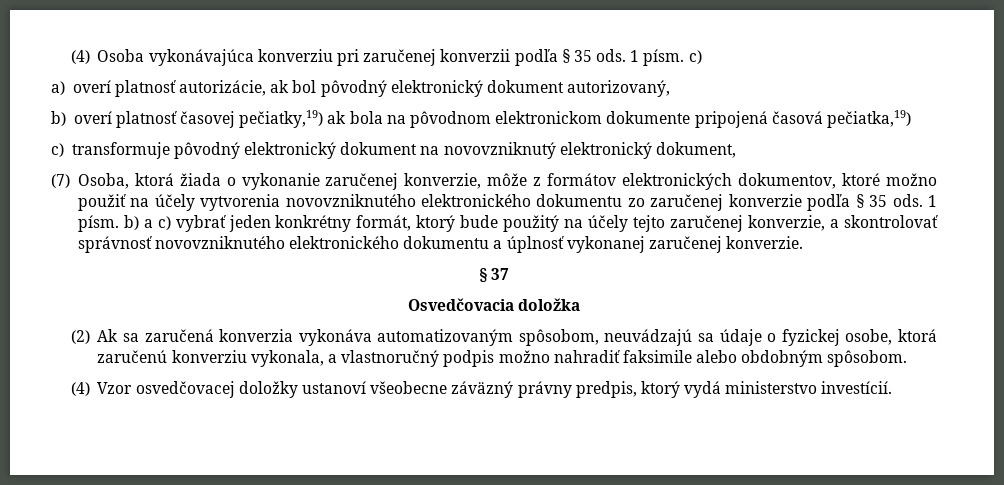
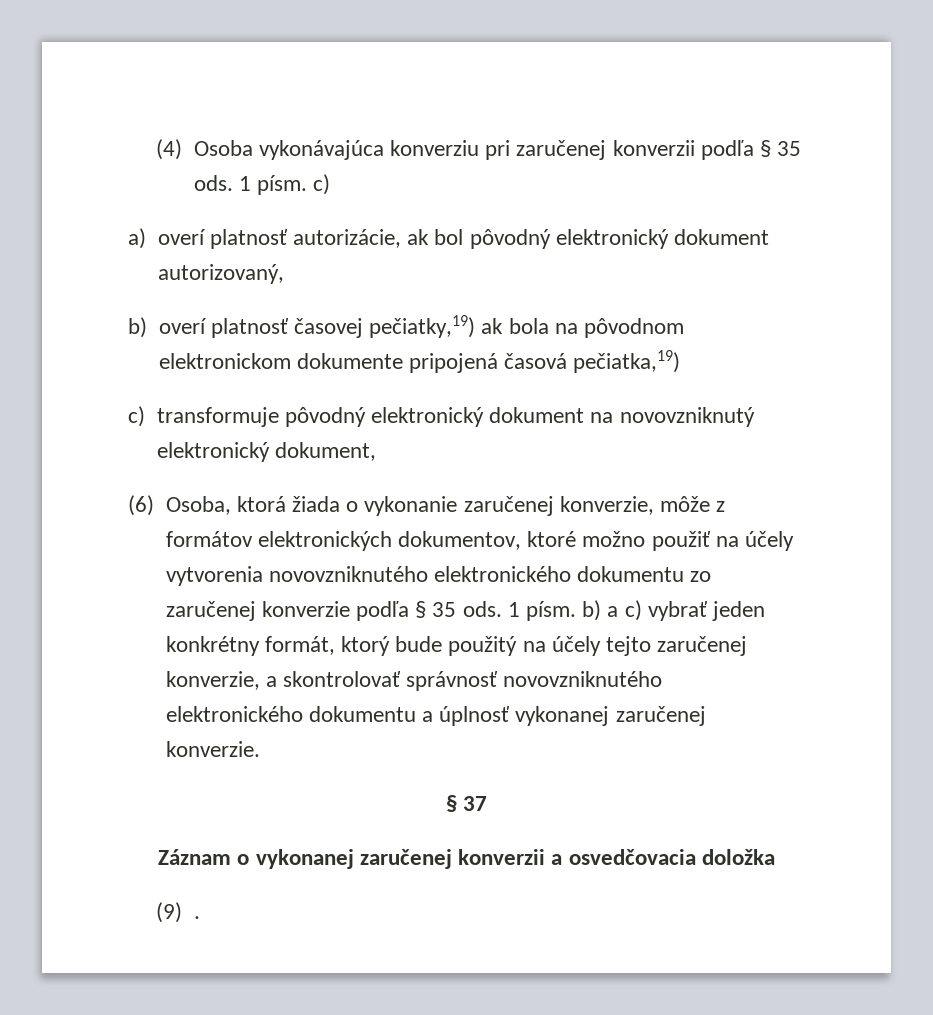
[51,174,70,188] (7) -> [128,495,154,516] (6)
[407,298,581,311] [70,329,938,346] [97,350,908,367] [70,381,893,398] Osvedčovacia doložka // (2) Ak sa zaručená konverzia vykonáva automatizovaným spôsobom, neuvádzajú sa údaje o fyzickej osobe, ktorá zaručenú konverziu vykonala, a vlastnoručný podpis možno nahradiť faksimile alebo obdobným spôsobom. // (4) Vzor osvedčovacej doložky ustanoví všeobecne záväzný právny predpis, ktorý vydá ministerstvo investícií. -> [158,849,775,869] [156,902,200,923] Záznam o vykonanej zaručenej konverzii a osvedčovacia doložka // (9) .

